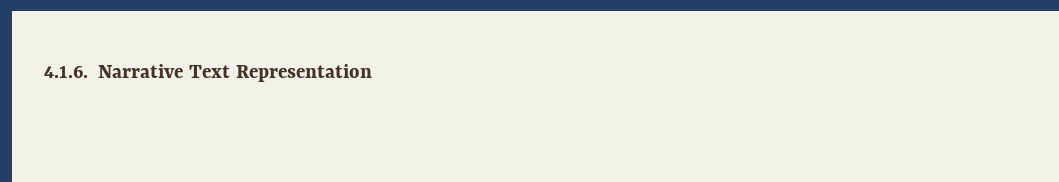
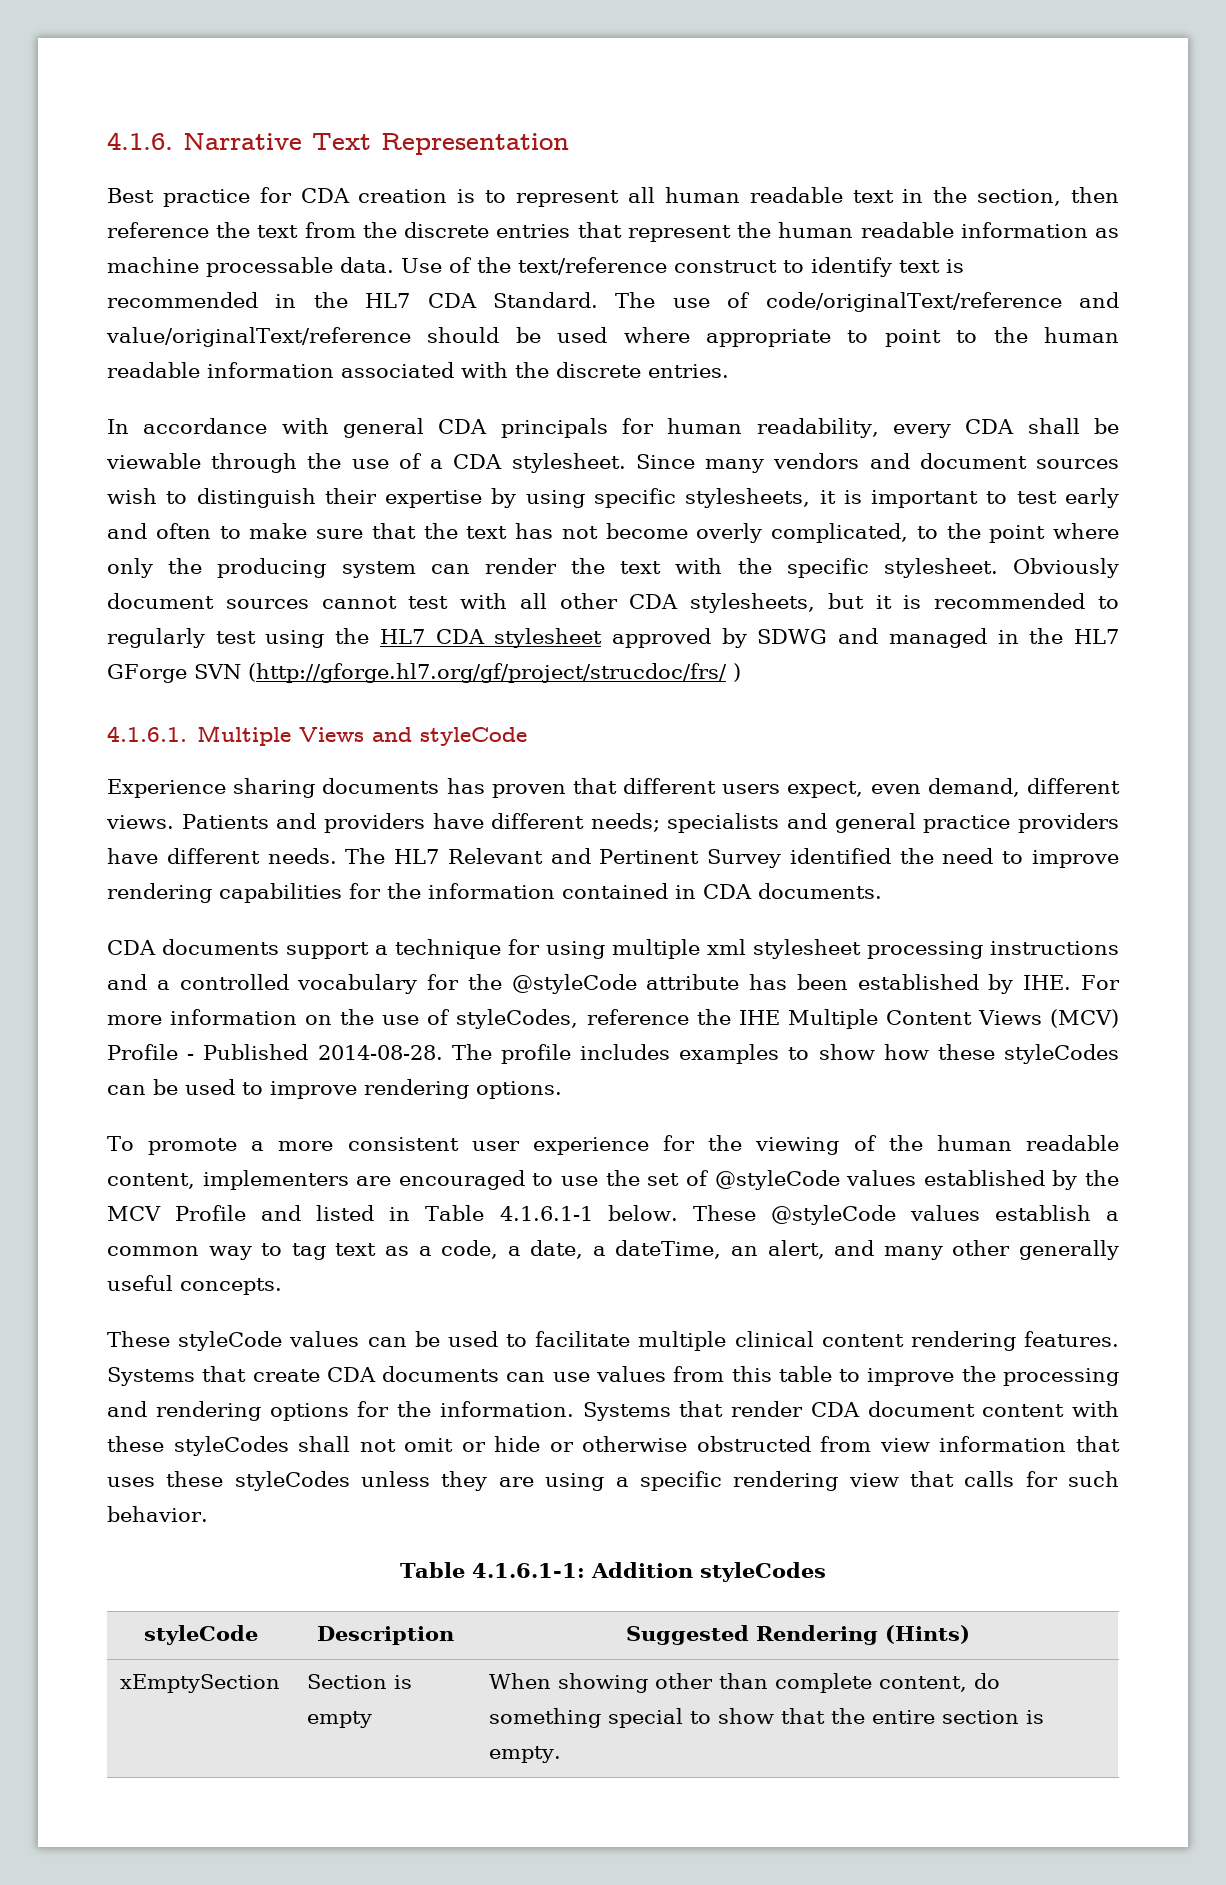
(372, 73) none -> [107,187,1119,207] [107,222,1120,242] [107,257,964,277] [107,292,1119,312] [106,327,1119,347] [107,362,729,378] [107,418,1119,438] [106,453,1120,473] [107,488,1120,508] [107,523,1119,543] [107,558,1119,578] [107,593,1119,613] [107,628,1119,648] [107,663,741,683] [107,725,528,746] [107,778,1120,798] [106,813,1119,833] [107,848,1120,868] [107,883,882,903] [107,939,1119,959] [107,974,1121,994] [107,1009,1120,1029] [107,1044,1119,1064] [107,1079,562,1099] [107,1135,1119,1155] [107,1170,1120,1190] [107,1205,1119,1225] [107,1240,1119,1260] [107,1275,282,1295] [107,1331,1119,1351] [107,1366,1120,1386] [107,1401,1119,1421] [107,1436,1120,1456] [107,1471,1119,1491] [107,1506,208,1522] [399,1562,827,1582] [144,1625,258,1645] [317,1626,454,1645] [625,1625,970,1645] [120,1674,281,1693] [307,1674,413,1689] [307,1711,373,1728] [489,1673,1001,1693] [489,1708,1045,1728] [489,1746,562,1763] // Best practice for CDA creation is to represent all human readable text in the section, then reference the text from the discrete entries that represent the human readable information as machine processable data. Use of the text/reference construct to identify text is recommended in the HL7 CDA Standard. The use of code/originalText/reference and value/originalText/reference should be used where appropriate to point to the human readable information associated with the discrete entries. // In accordance with general CDA principals for human readability, every CDA shall be viewable through the use of a CDA stylesheet. Since many vendors and document sources wish to distinguish their expertise by using specific stylesheets, it is important to test early and often to make sure that the text has not become overly complicated, to the point where only the producing system can render the text with the specific stylesheet. Obviously document sources cannot test with all other CDA stylesheets, but it is recommended to regularly test using the HL7 CDA stylesheet approved by SDWG and managed in the HL7 GForge SVN (http://gforge.hl7.org/gf/project/strucdoc/frs/ ) // 4.1.6.1. Multiple Views and styleCode // Experience sharing documents has proven that different users expect, even demand, different views. Patients and providers have different needs; specialists and general practice providers have different needs. The HL7 Relevant and Pertinent Survey identified the need to improve rendering capabilities for the information contained in CDA documents. // CDA documents support a technique for using multiple xml stylesheet processing instructions and a controlled vocabulary for the @styleCode attribute has been established by IHE. For more information on the use of styleCodes, reference the IHE Multiple Content Views (MCV) Profile - Published 2014-08-28. The profile includes examples to show how these styleCodes can be used to improve rendering options. // To promote a more consistent user experience for the viewing of the human readable content, implementers are encouraged to use the set of @styleCode values established by the MCV Profile and listed in Table 4.1.6.1-1 below. These @styleCode values establish a common way to tag text as a code, a date, a dateTime, an alert, and many other generally useful concepts. // These styleCode values can be used to facilitate multiple clinical content rendering features. Systems that create CDA documents can use values from this table to improve the processing and rendering options for the information. Systems that render CDA document content with these styleCodes shall not omit or hide or otherwise obstructed from view information that uses these styleCodes unless they are using a specific rendering view that calls for such behavior. // Table 4.1.6.1-1: Addition styleCodes // styleCode | Description | Suggested Rendering (Hints) // xEmptySection | Section is empty | When showing other than complete content, do something special to show that the entire section is empty.

